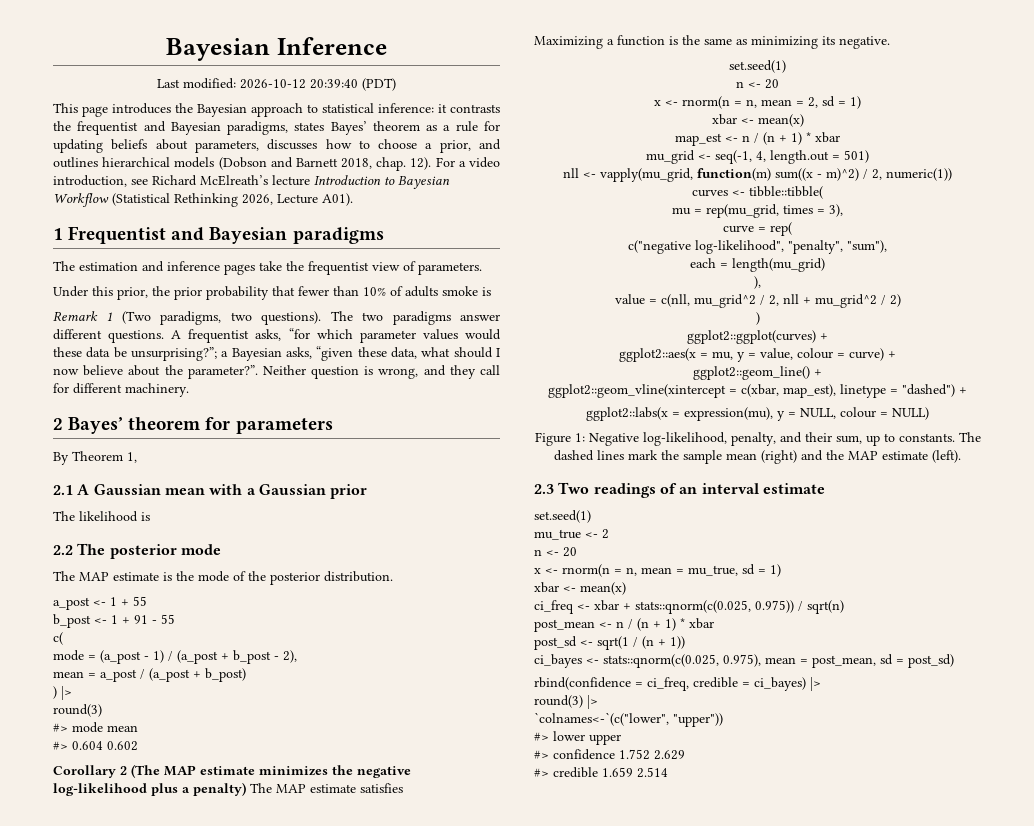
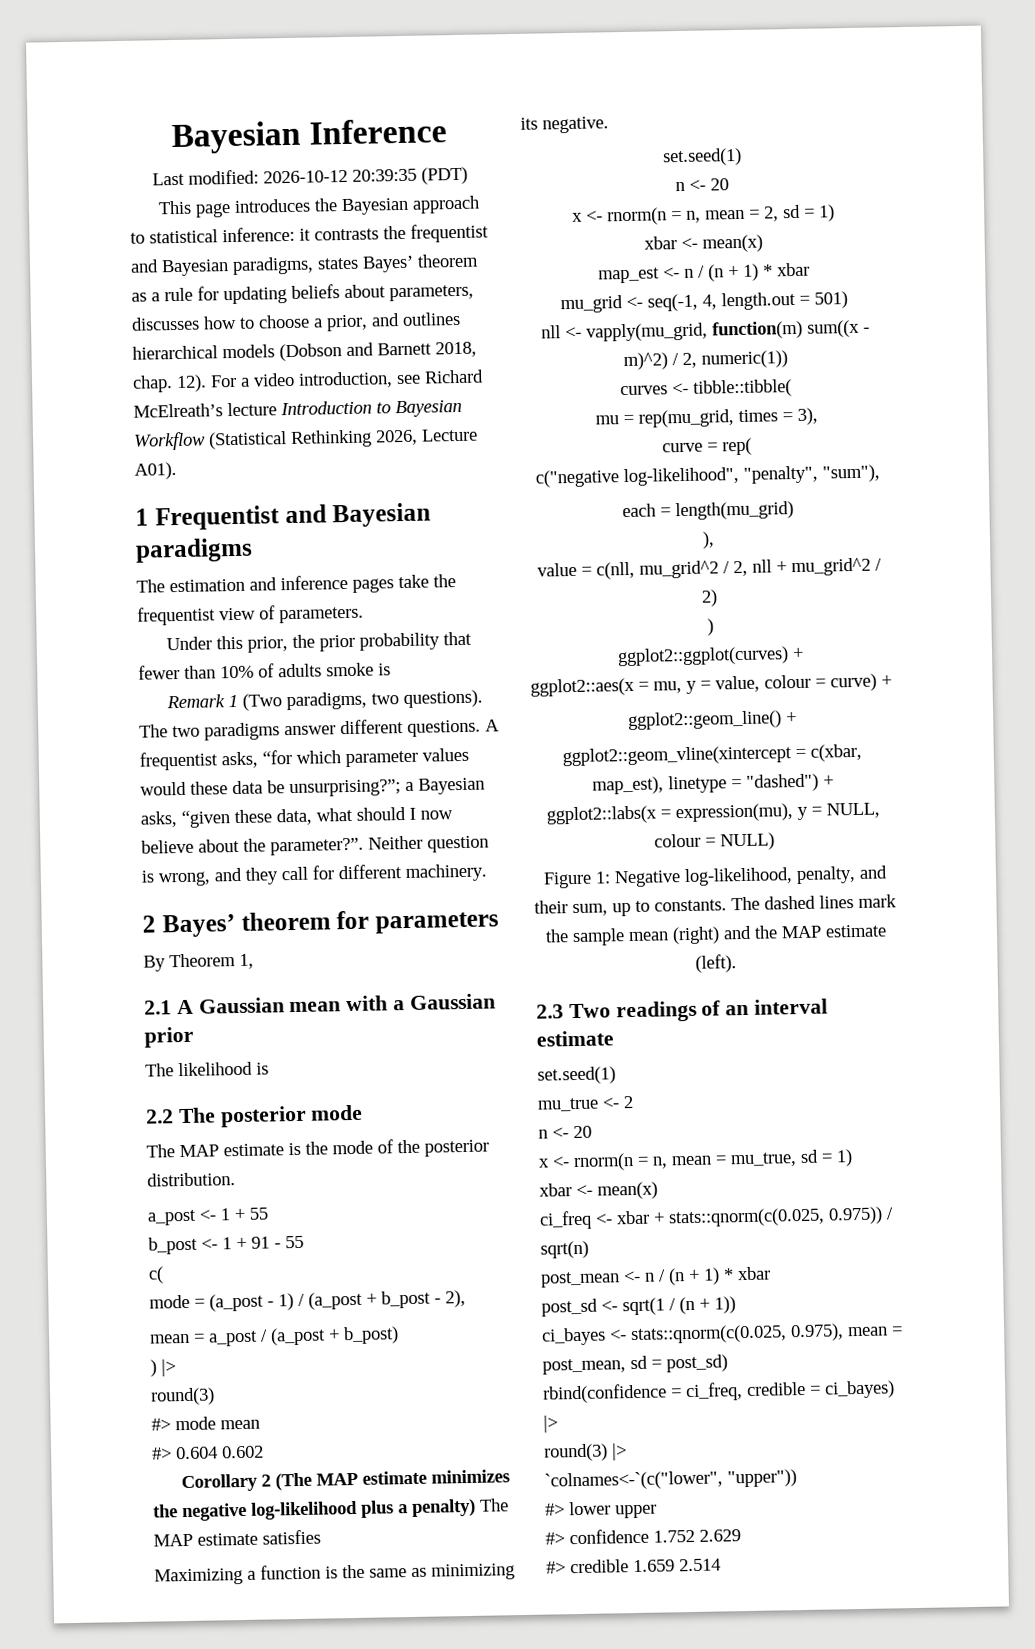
[310,79,358,89] 20:39:40 -> [352,168,417,182] 20:39:35

